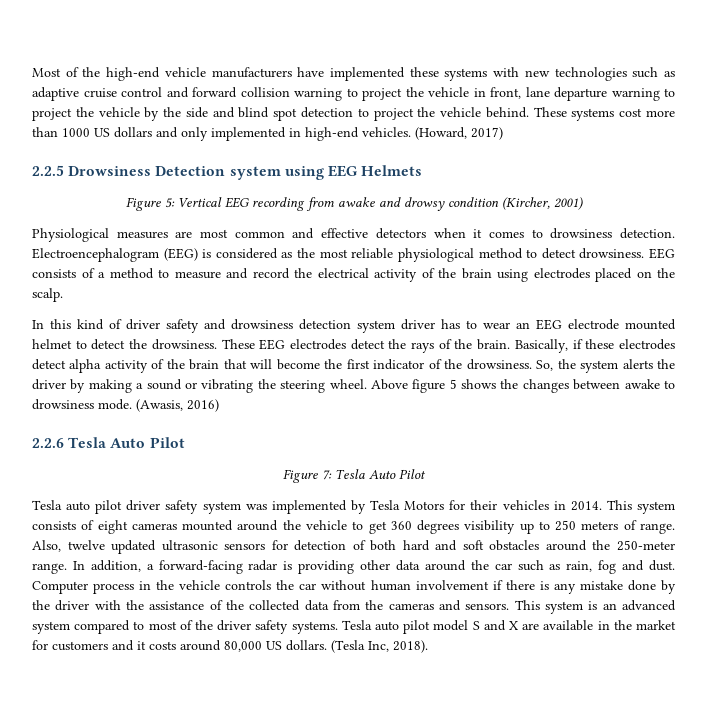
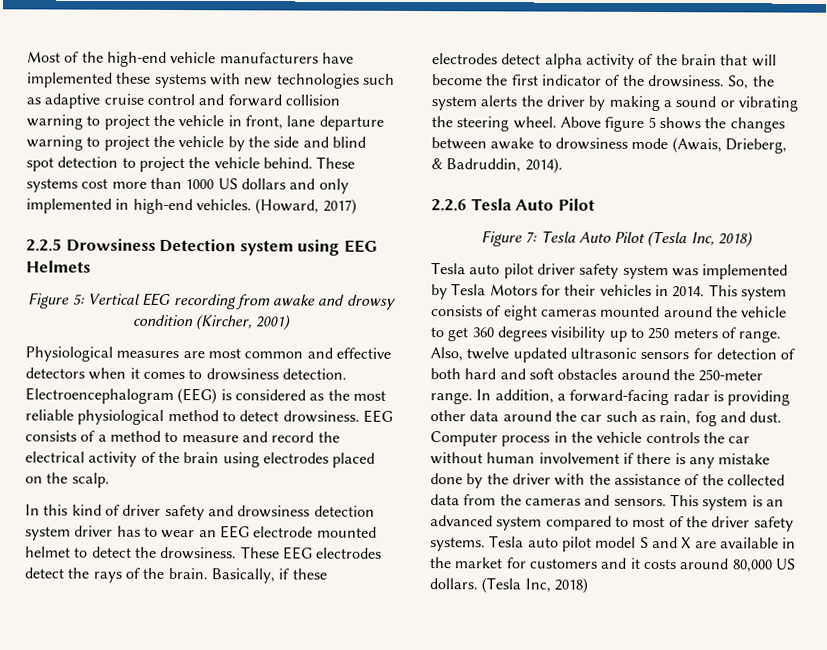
[98,399,219,412] mode. (Awasis, 2016) -> [631,137,787,154] [431,157,563,174] mode (Awais, Drieberg, & Badruddin, 2014).
(426, 474) none -> [647,230,754,248] (Tesla Inc, 2018)
[393,640,428,653] 2018). -> [553,577,588,594] 2018)

